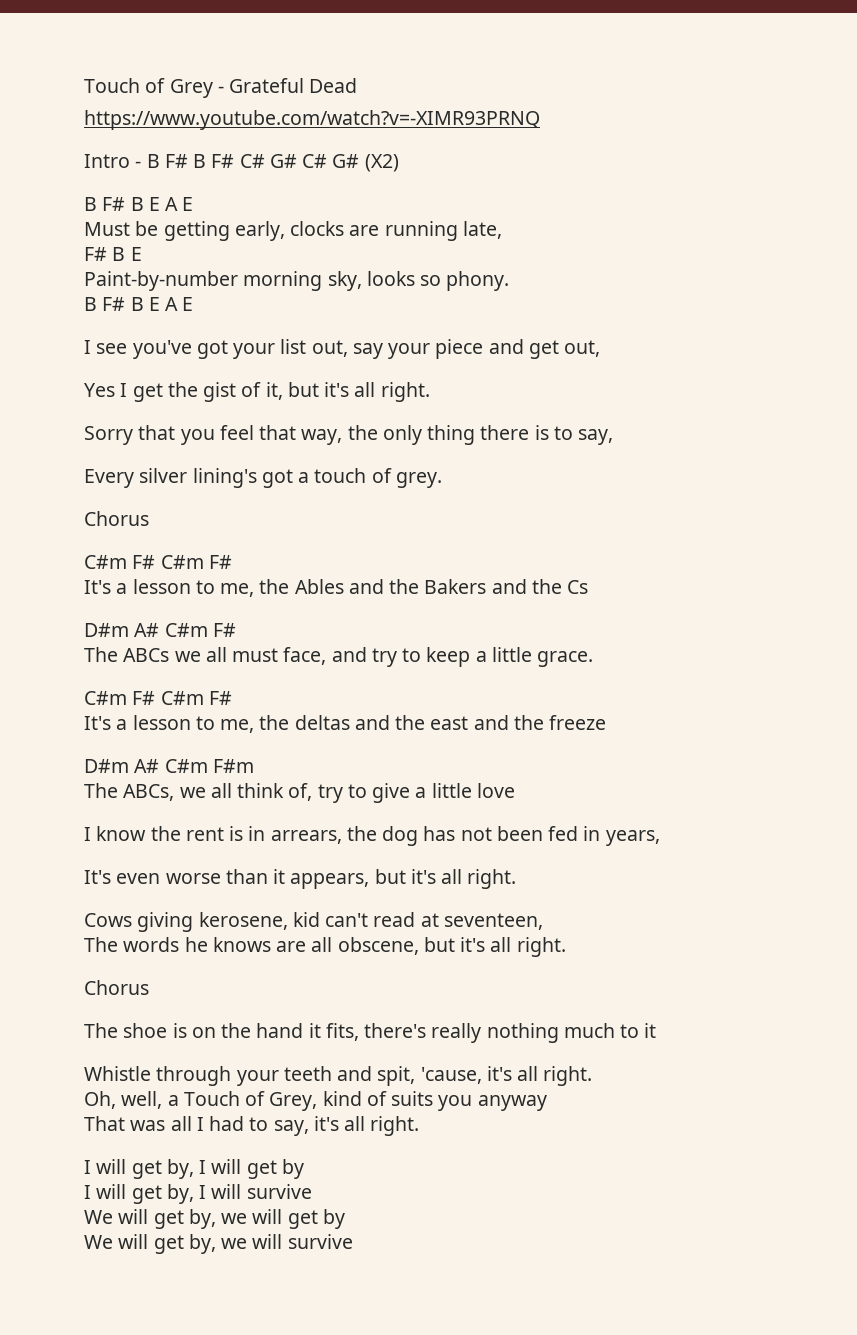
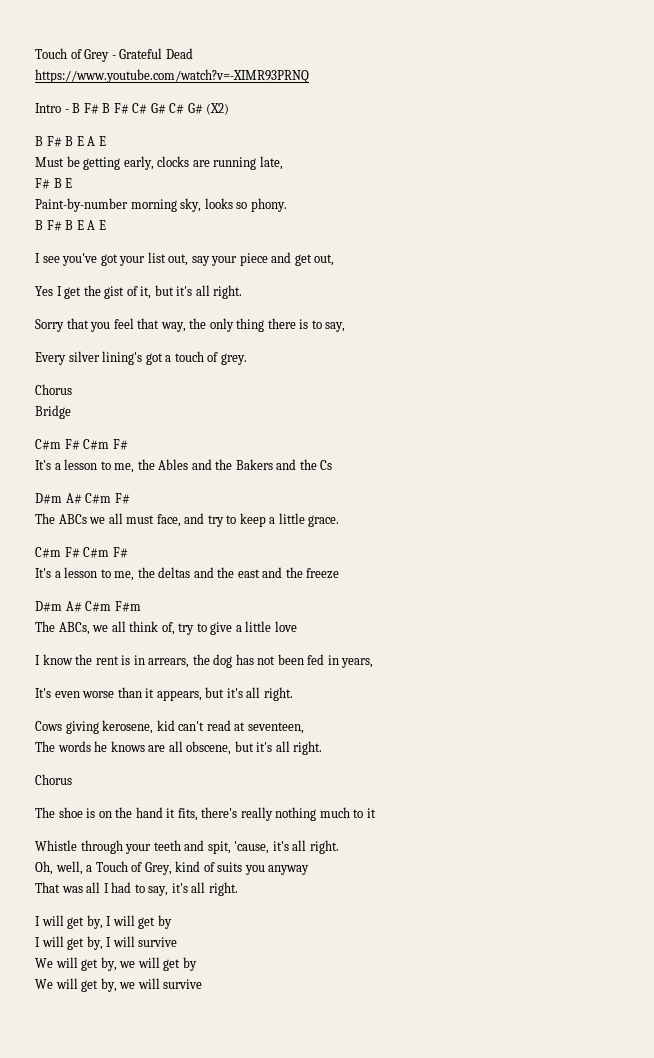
(149, 518) none -> [35,405,71,419] // Bridge

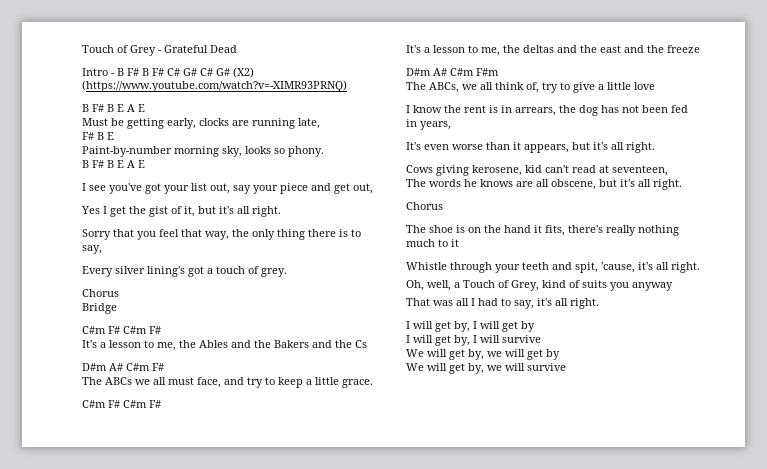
[35,69,309,83] // https://www.youtube.com/watch?v=-XIMR93PRNQ -> (237, 49) none
(230, 109) none -> [82,80,347,92] (https://www.youtube.com/watch?v=-XIMR93PRNQ)

